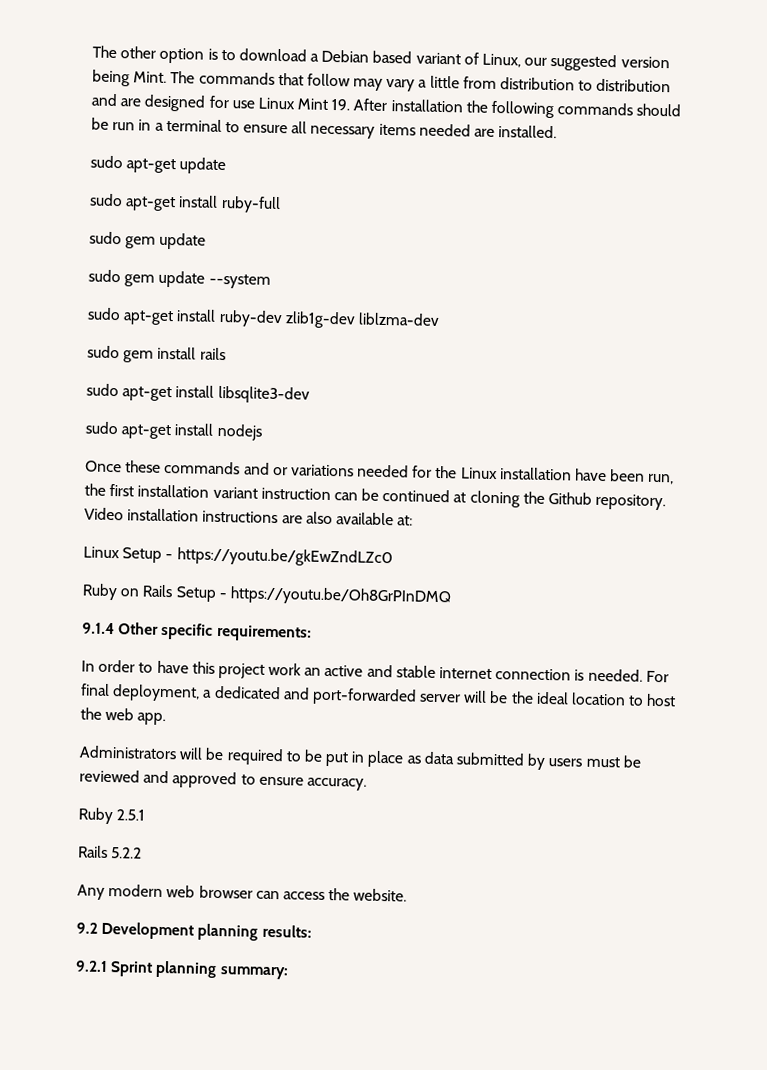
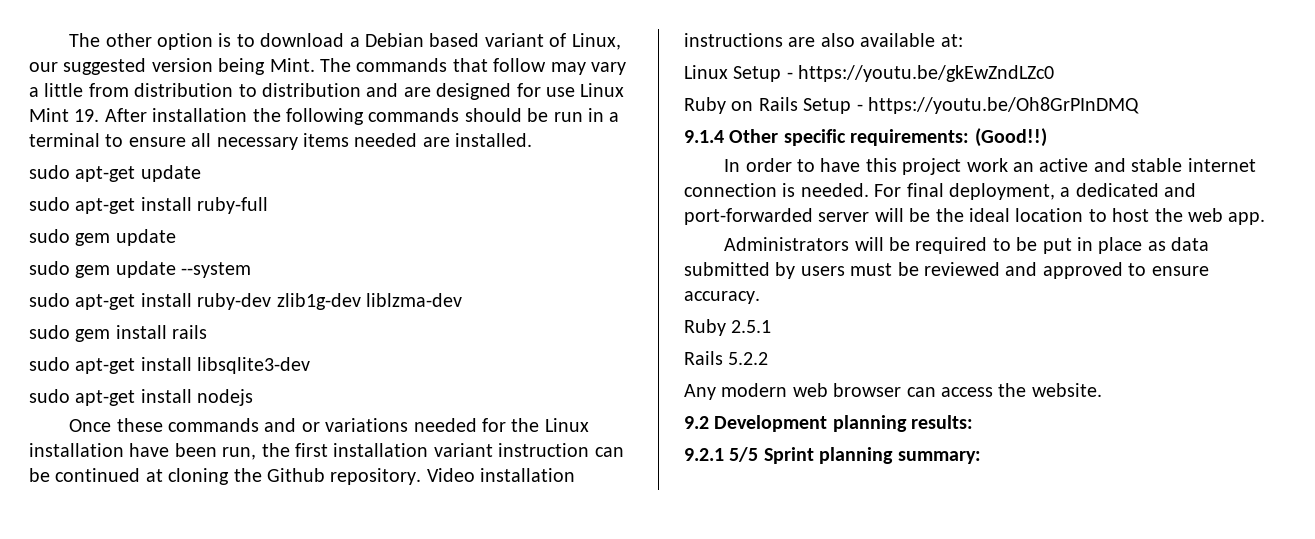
(312, 633) none -> [974,128,1047,147] (Good!!)
(108, 966) none -> [729,447,759,462] 5/5

